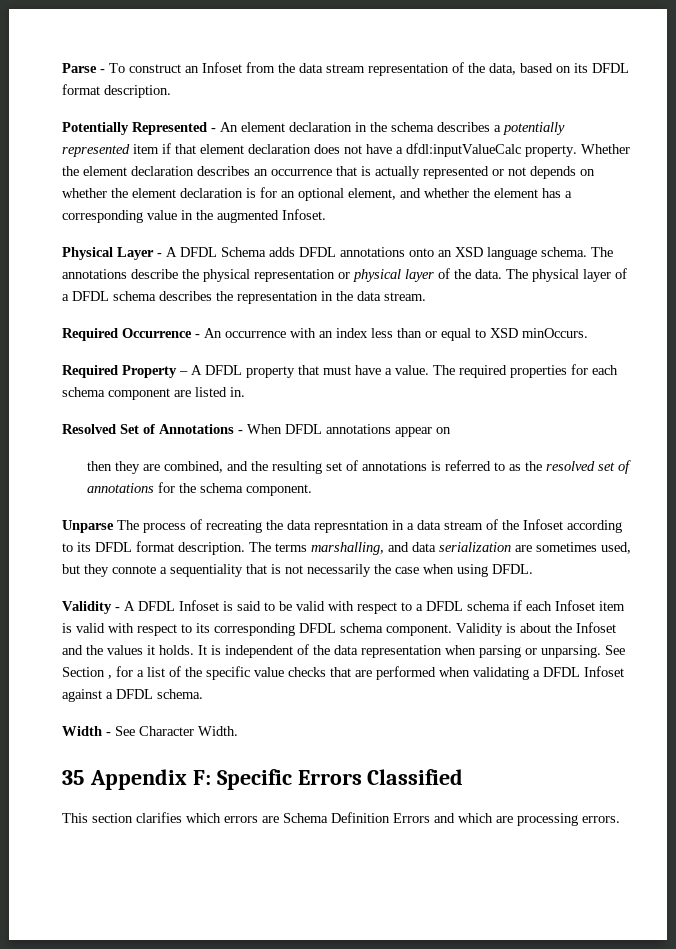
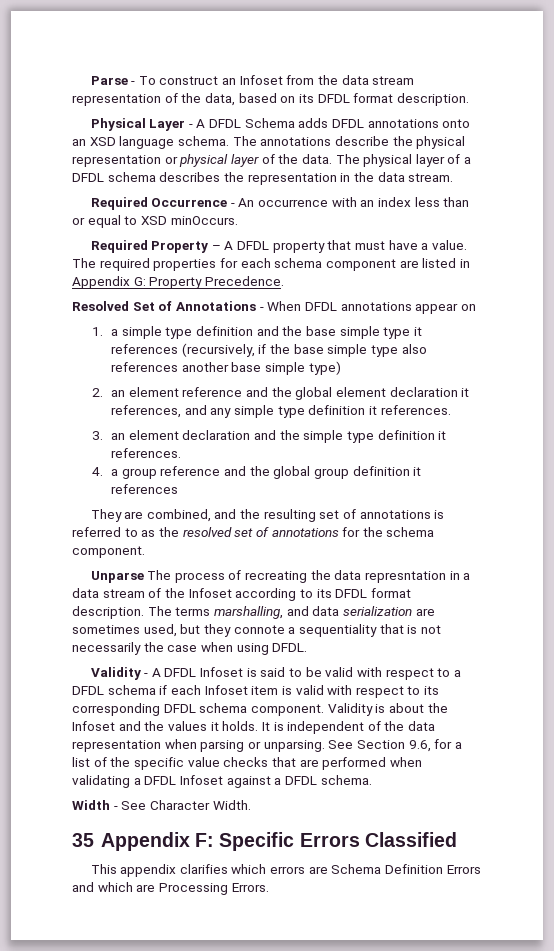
[62,122,565,135] [62,143,630,157] [62,166,595,179] [62,187,572,201] [62,209,326,223] // Potentially Represented - An element declaration in the schema describes a potentially represented item if that element declaration does not have a dfdl:inputValueCalc property. Whether the element declaration describes an occurrence that is actually represented or not depends on whether the element declaration is for an optional element, and whether the element has a corresponding value in the augmented Infoset. -> (469, 99) none
[230,387,245,397] in. -> [459,259,470,268] [72,276,284,289] in Appendix G: Property Precedence.
[87,461,141,474] then they -> [91,326,422,339] [111,343,427,357] [111,361,341,375] [91,387,470,400] [111,405,451,418] [91,430,447,443] [111,448,182,458] [91,466,422,479] [111,484,179,494] [90,509,122,522] 1. a simple type definition and the base simple type it references (recursively, if the base simple type also references another base simple type) // 2. an element reference and the global element declaration it references, and any simple type definition it references. // 3. an element declaration and the simple type definition it references. // 4. a group reference and the global group definition it references // They
[108,675,112,679] , -> [408,740,431,752] 9.6,
[92,813,133,823] section -> [120,864,177,877] appendix
[517,813,620,826] processing errors. -> [158,883,269,895] Processing Errors.

